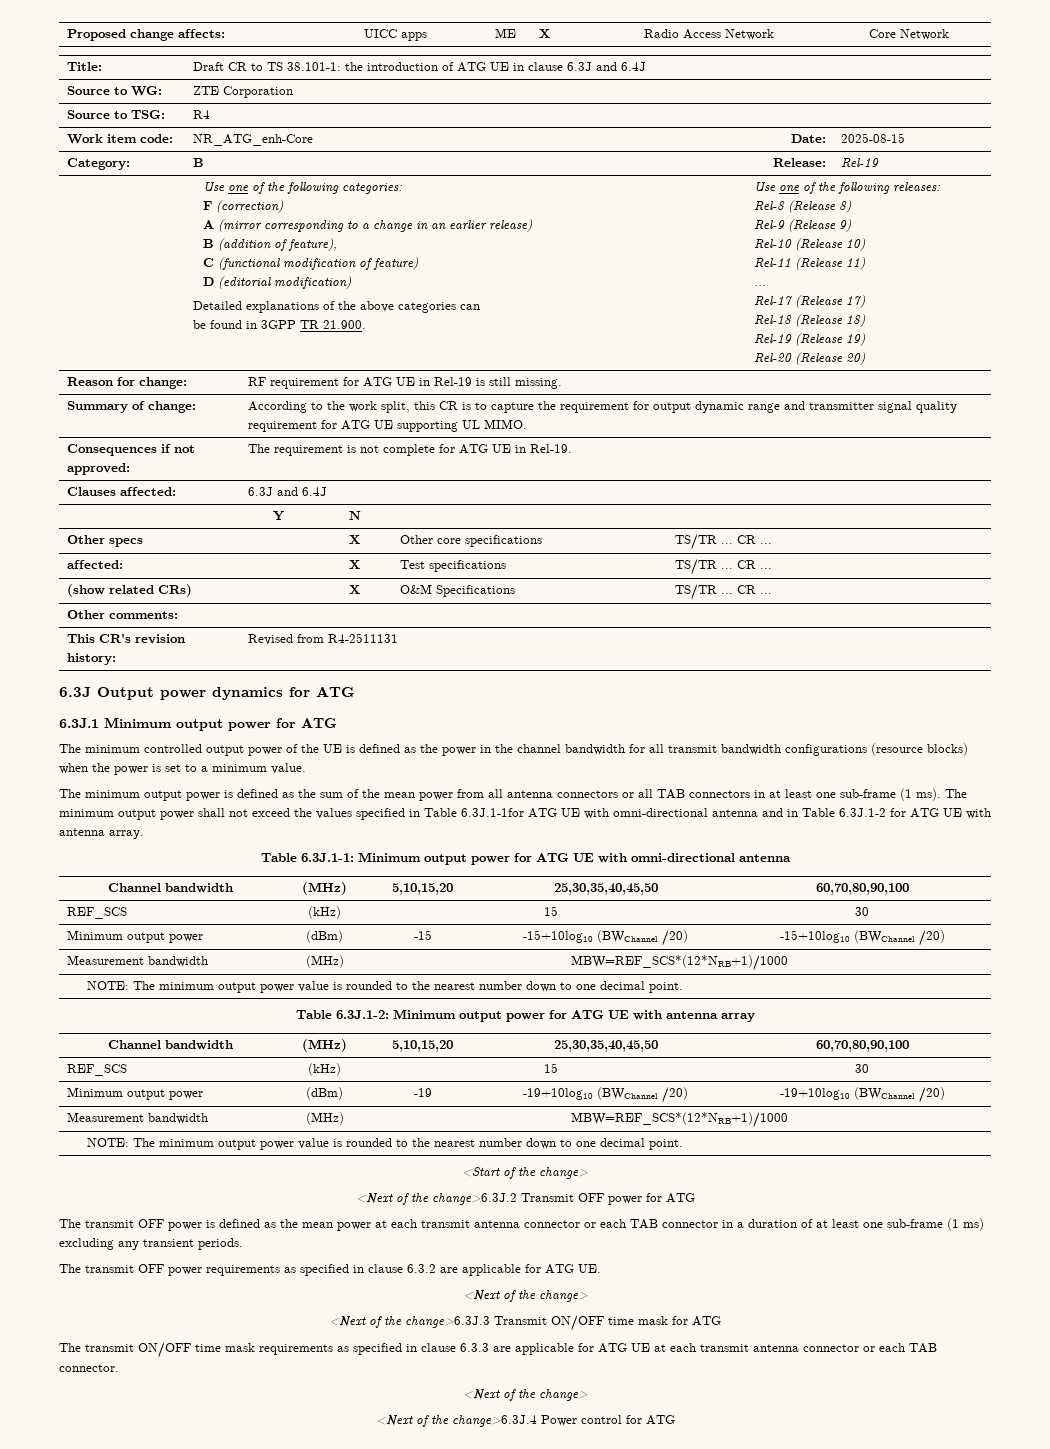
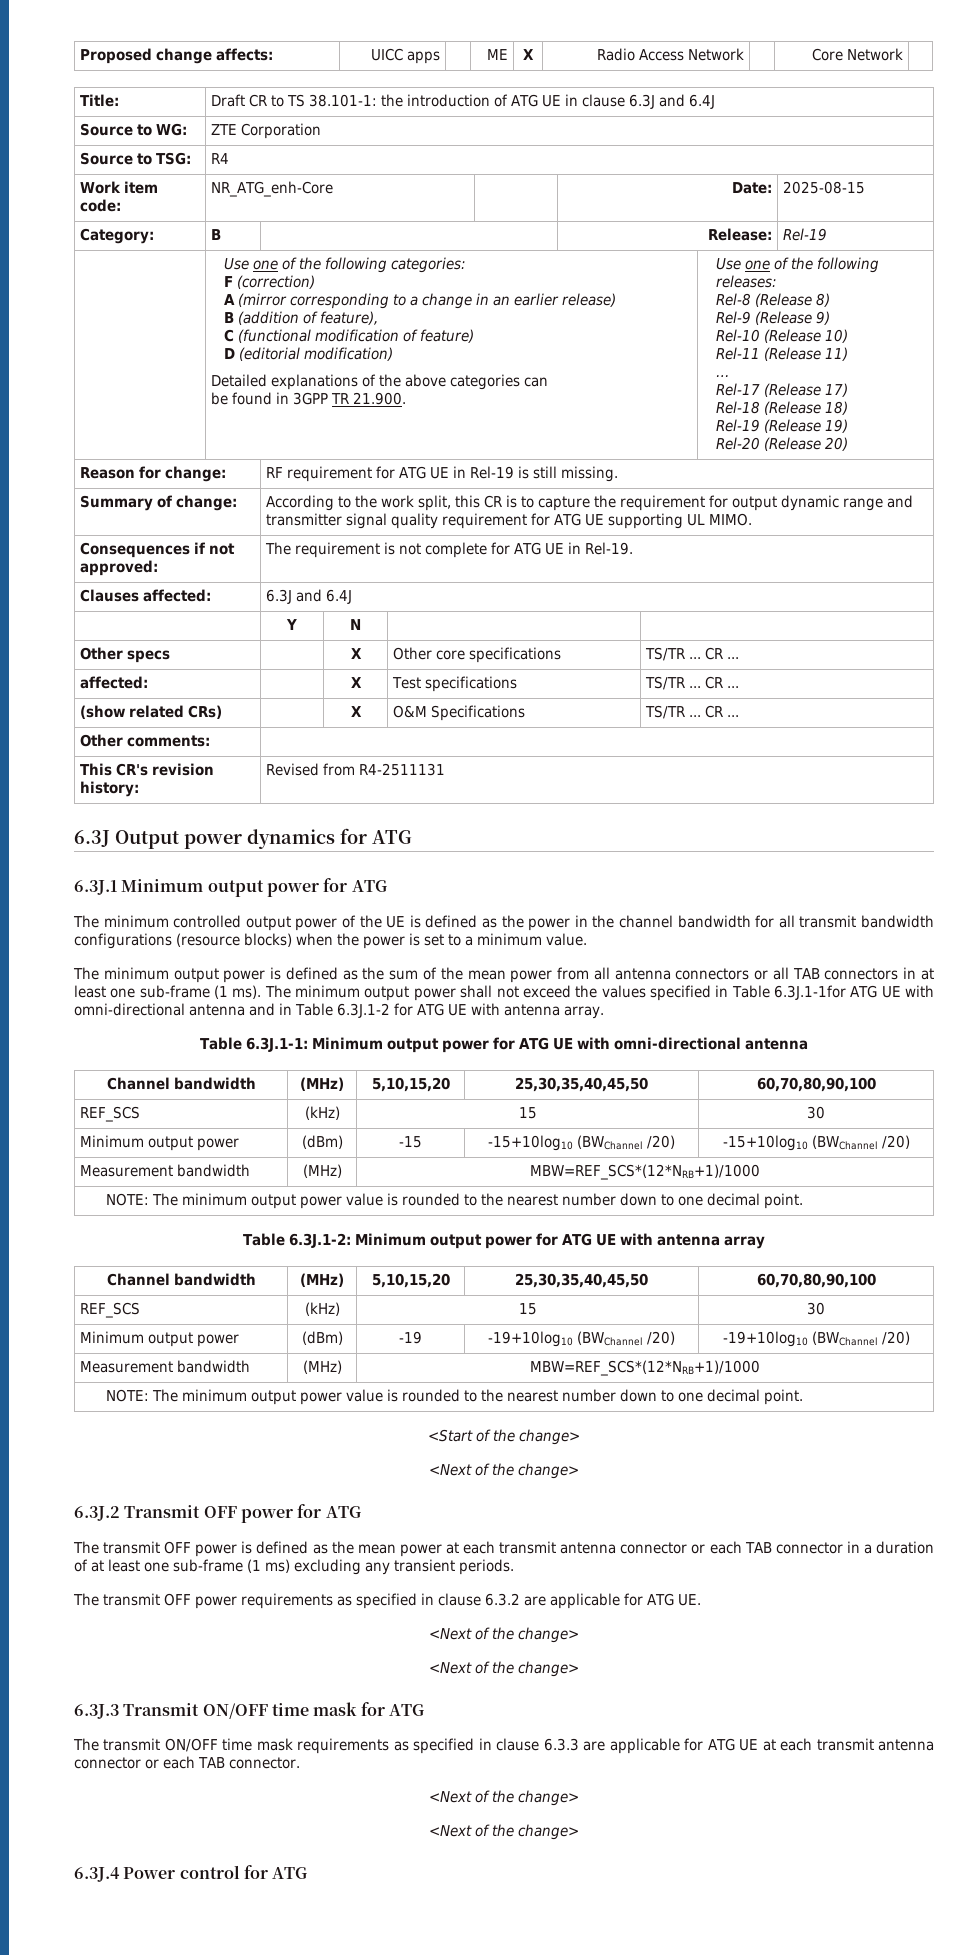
[431,1193,517,1205] change>6.3J.2 -> [518,1463,579,1479] [74,1506,120,1521] change> // 6.3J.2
[405,1316,490,1328] change>6.3J.3 -> [518,1661,579,1677] [74,1704,119,1719] change> // 6.3J.3
[451,1415,537,1427] change>6.3J.4 -> [518,1824,579,1840] [74,1867,120,1882] change> // 6.3J.4

